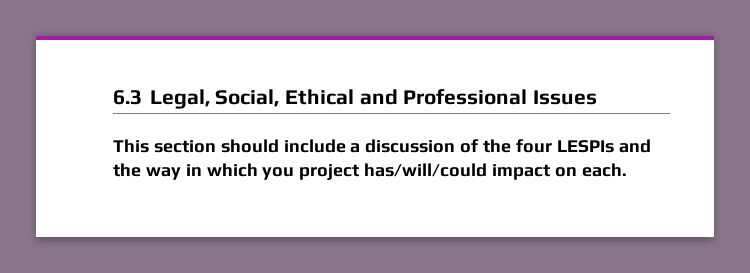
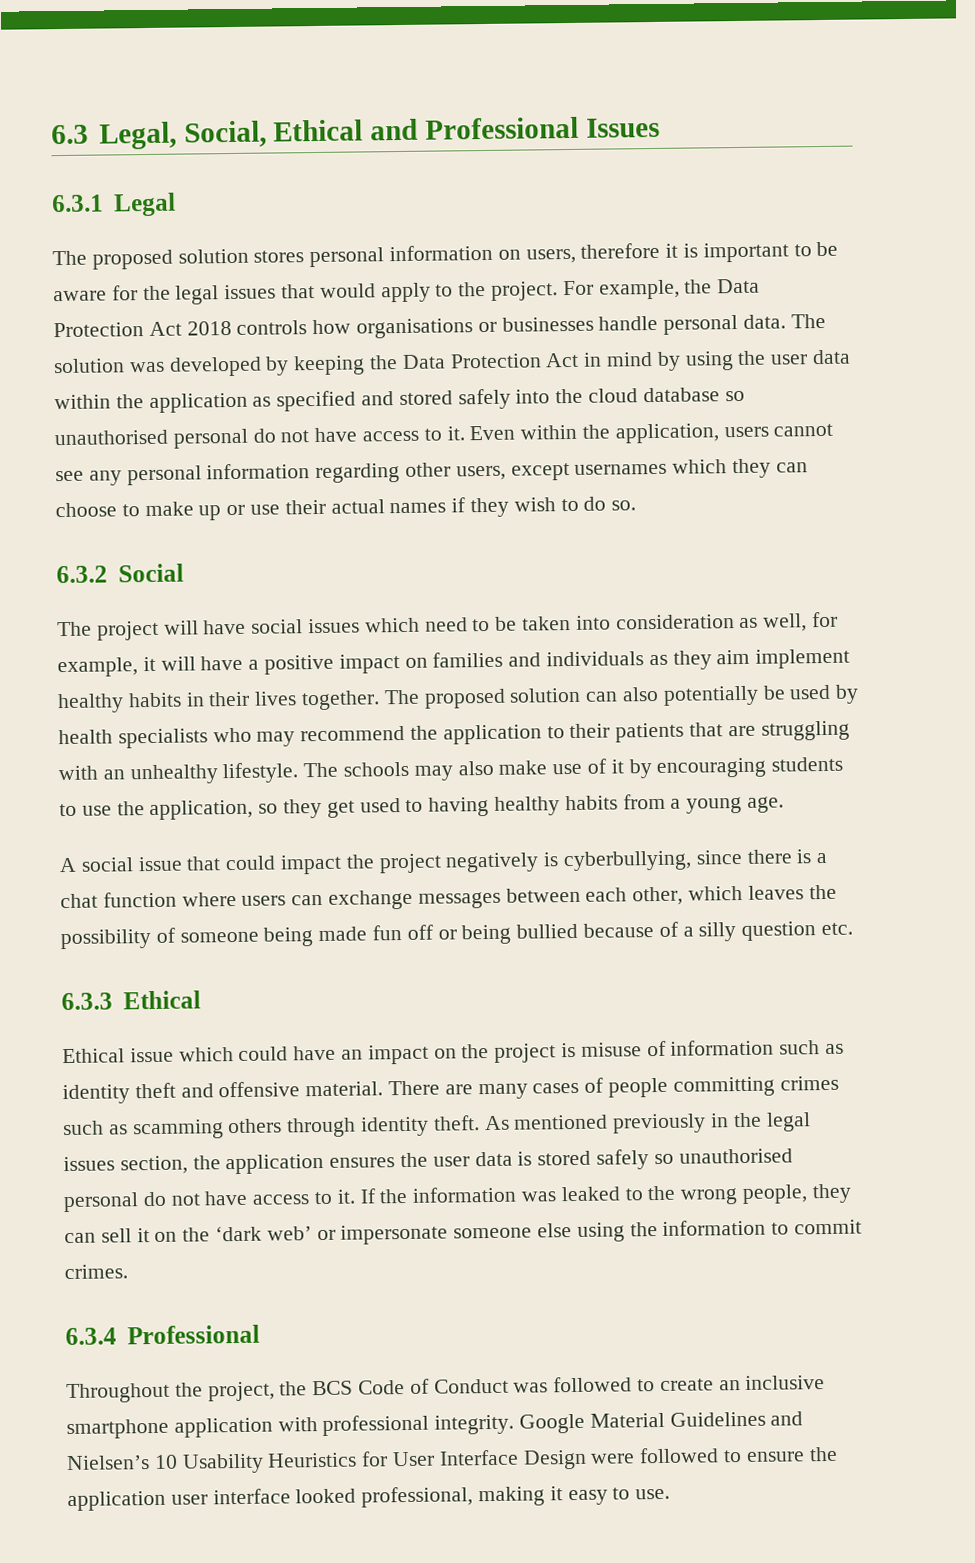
[113,139,651,153] [113,163,627,180] This section should include a discussion of the four LESPIs and the way in which you project has/will/could impact on each. -> [52,192,176,217] [52,241,839,270] [53,278,761,305] [53,313,826,339] [53,349,852,377] [54,387,745,413] [54,423,834,449] [55,458,808,486] [55,496,637,521] [56,563,184,584] [57,611,839,641] [57,648,851,678] [57,684,860,714] [58,720,850,749] [58,756,844,785] [59,793,785,821] [59,849,828,875] [60,884,837,910] [60,921,854,950] [61,990,201,1011] [62,1039,845,1065] [62,1075,839,1105] [63,1112,811,1140] [63,1148,793,1175] [63,1183,852,1213] [64,1219,863,1245] [64,1264,128,1280] [65,1324,260,1346] [66,1375,826,1404] [66,1411,804,1440] [66,1446,838,1474] [67,1486,671,1512] 6.3.1 Legal // The proposed solution stores personal information on users, therefore it is important to be aware for the legal issues that would apply to the project. For example, the Data Protection Act 2018 controls how organisations or businesses handle personal data. The solution was developed by keeping the Data Protection Act in mind by using the user data within the application as specified and stored safely into the cloud database so unauthorised personal do not have access to it. Even within the application, users cannot see any personal information regarding other users, except usernames which they can choose to make up or use their actual names if they wish to do so. // 6.3.2 Social // The project will have social issues which need to be taken into consideration as well, for example, it will have a positive impact on families and individuals as they aim implement healthy habits in their lives together. The proposed solution can also potentially be used by health specialists who may recommend the application to their patients that are struggling with an unhealthy lifestyle. The schools may also make use of it by encouraging students to use the application, so they get used to having healthy habits from a young age. // A social issue that could impact the project negatively is cyberbullying, since there is a chat function where users can exchange messages between each other, which leaves the possibility of someone being made fun off or being bullied because of a silly question etc. // 6.3.3 Ethical // Ethical issue which could have an impact on the project is misuse of information such as identity theft and offensive material. There are many cases of people committing crimes such as scamming others through identity theft. As mentioned previously in the legal issues section, the application ensures the user data is stored safely so unauthorised personal do not have access to it. If the information was leaked to the wrong people, they can sell it on the ‘dark web’ or impersonate someone else using the information to commit crimes. // 6.3.4 Professional // Throughout the project, the BCS Code of Conduct was followed to create an inclusive smartphone application with professional integrity. Google Material Guidelines and Nielsen’s 10 Usability Heuristics for User Interface Design were followed to ensure the application user interface looked professional, making it easy to use.

